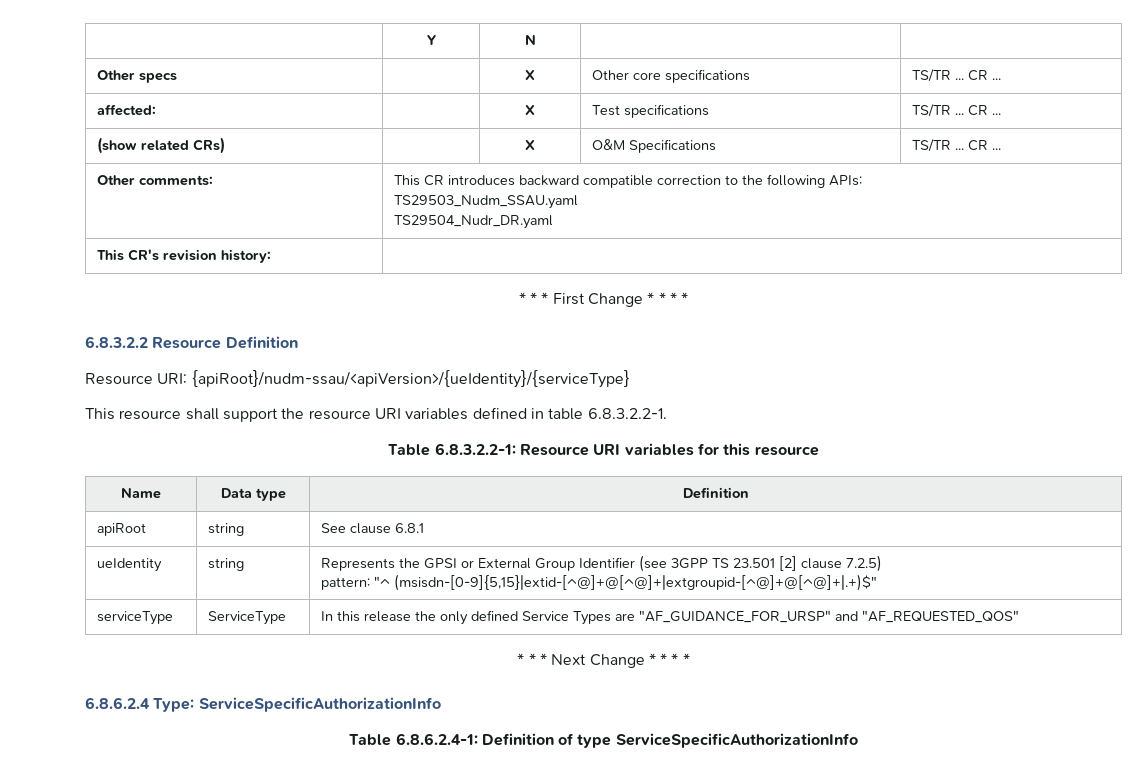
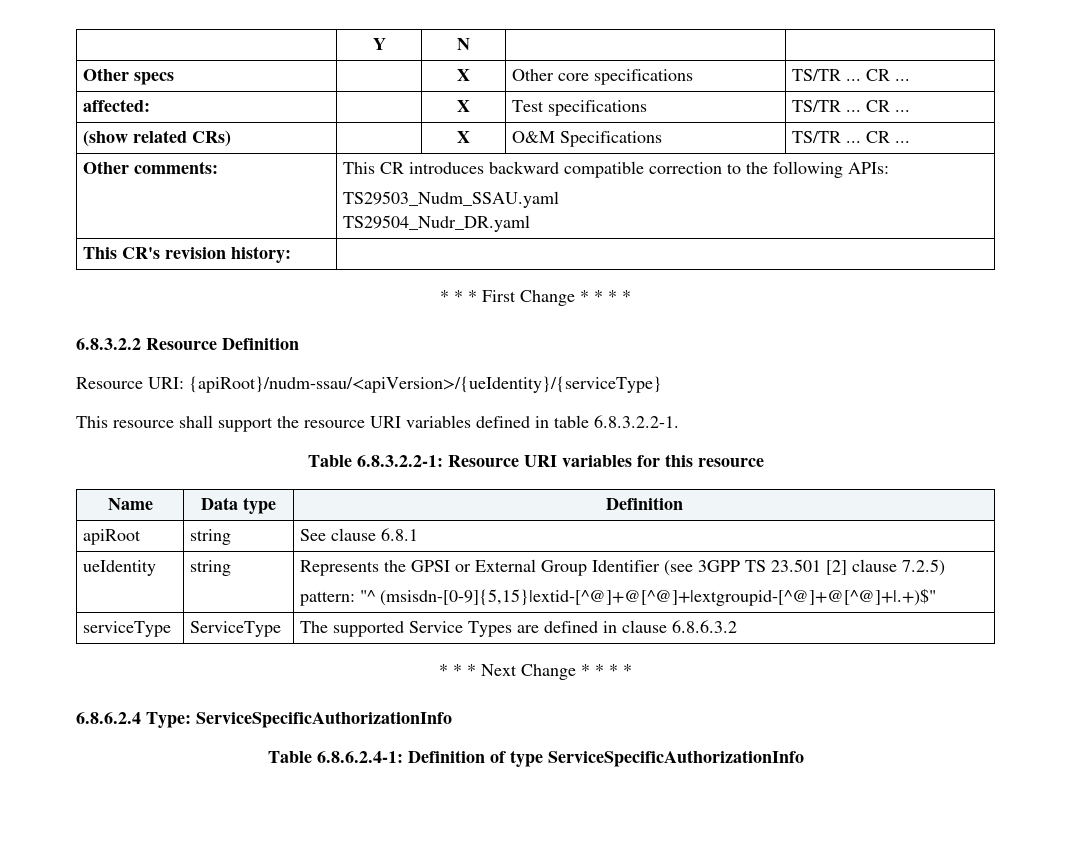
[320,610,1019,625] In this release the only defined Service Types are "AF_GUIDANCE_FOR_URSP" and "AF_REQUESTED_QOS" -> [300,620,738,637] The supported Service Types are defined in clause 6.8.6.3.2

